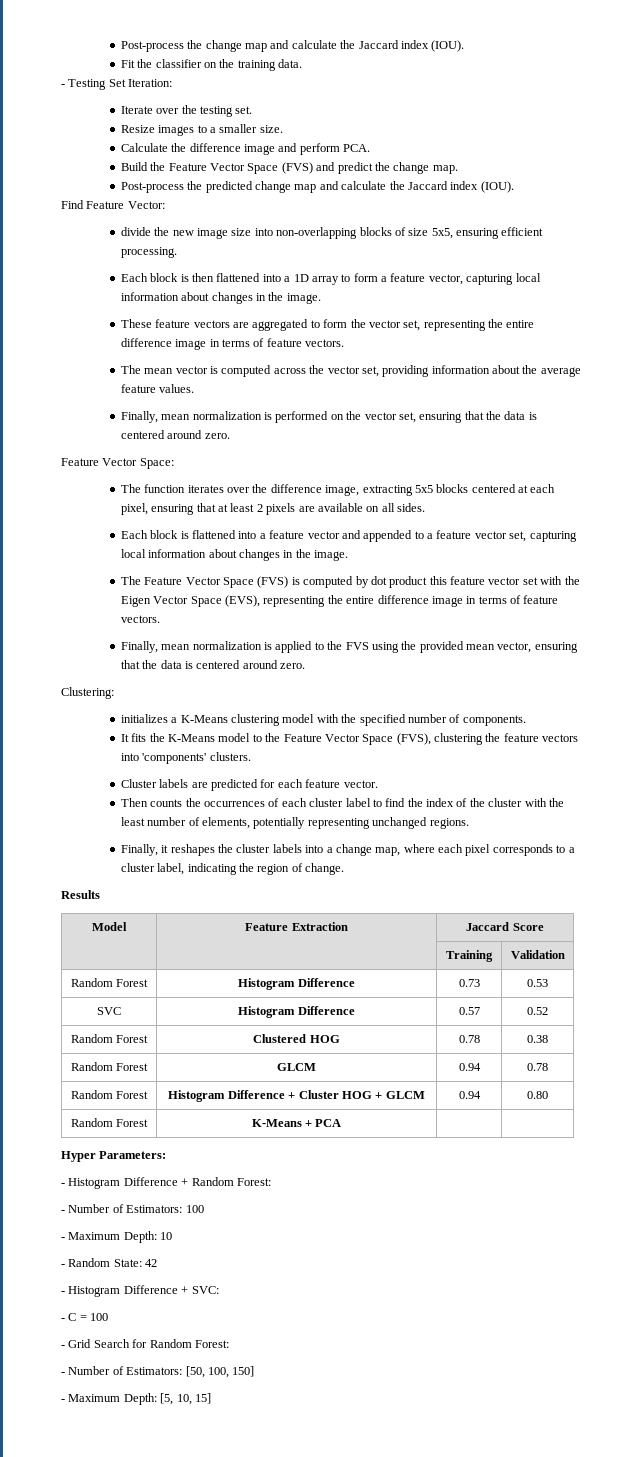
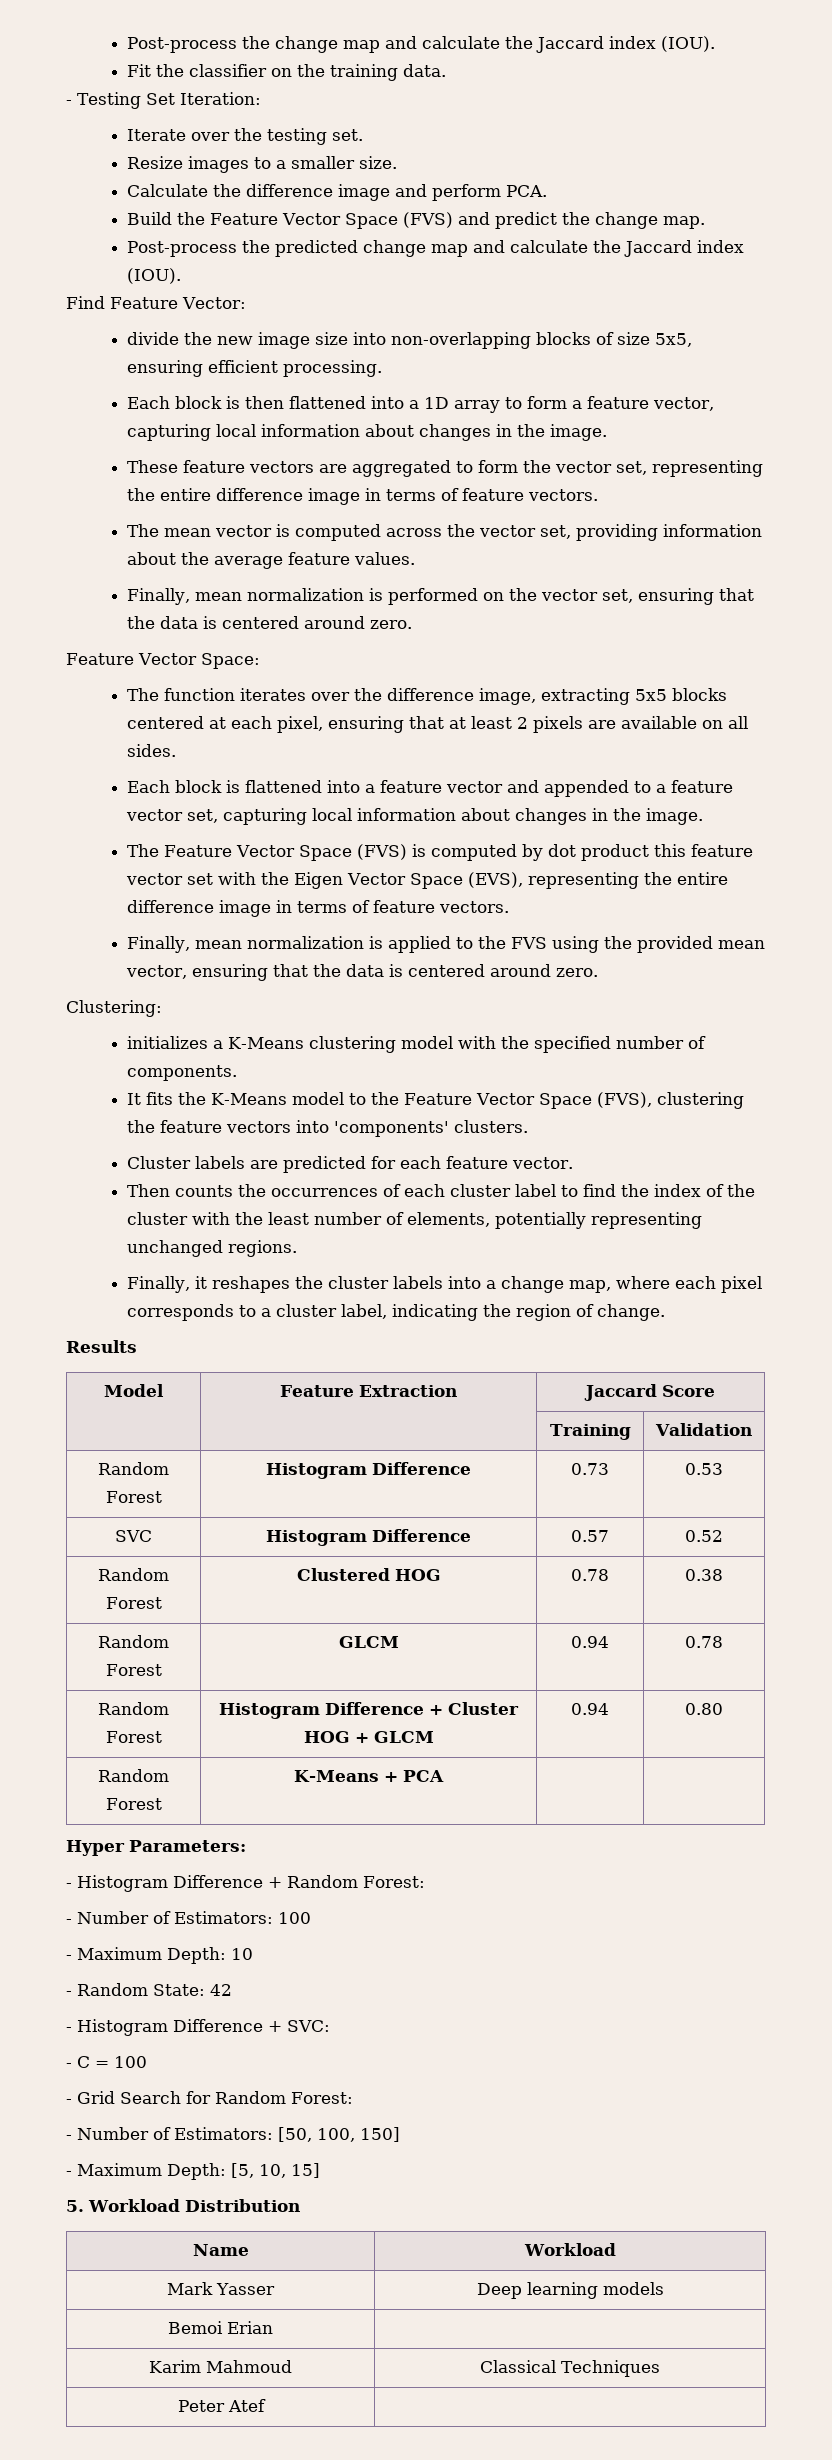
(211, 1398) none -> [66,2199,300,2212] [192,2244,249,2256] [523,2243,616,2256] [167,2282,276,2295] [476,2282,664,2299] [168,2321,273,2334] [149,2360,292,2373] [480,2360,661,2377] [177,2399,266,2412] // 5. Workload Distribution // Name | Workload // Mark Yasser | Deep learning models // Bemoi Erian | // Karim Mahmoud | Classical Techniques // Peter Atef |

